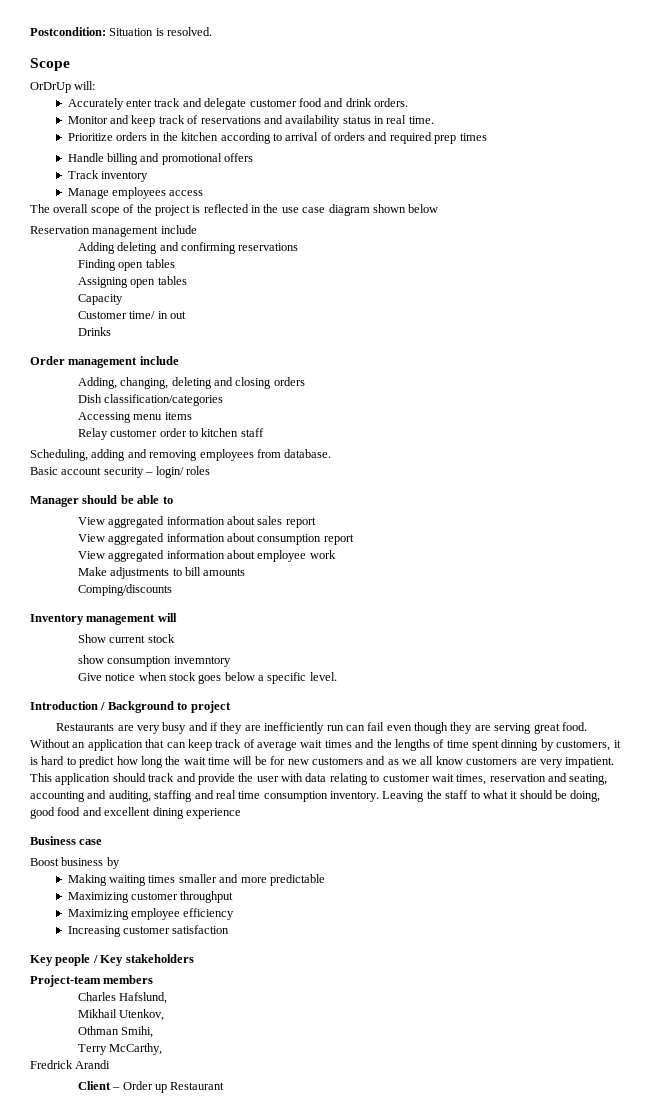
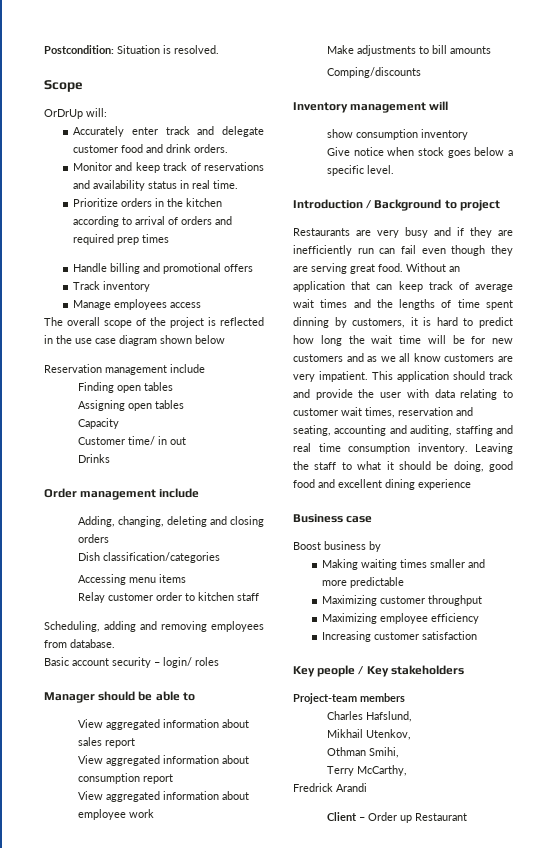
[77,242,299,254] // Adding deleting and confirming reservations -> (205, 368) none
[77,634,175,643] // Show current stock -> (449, 105) none
[173,656,231,667] invemntory -> [420,129,468,140] inventory

